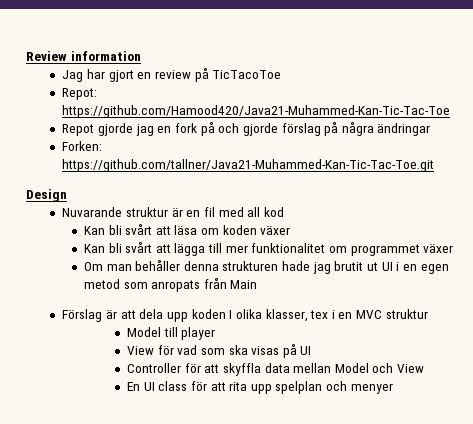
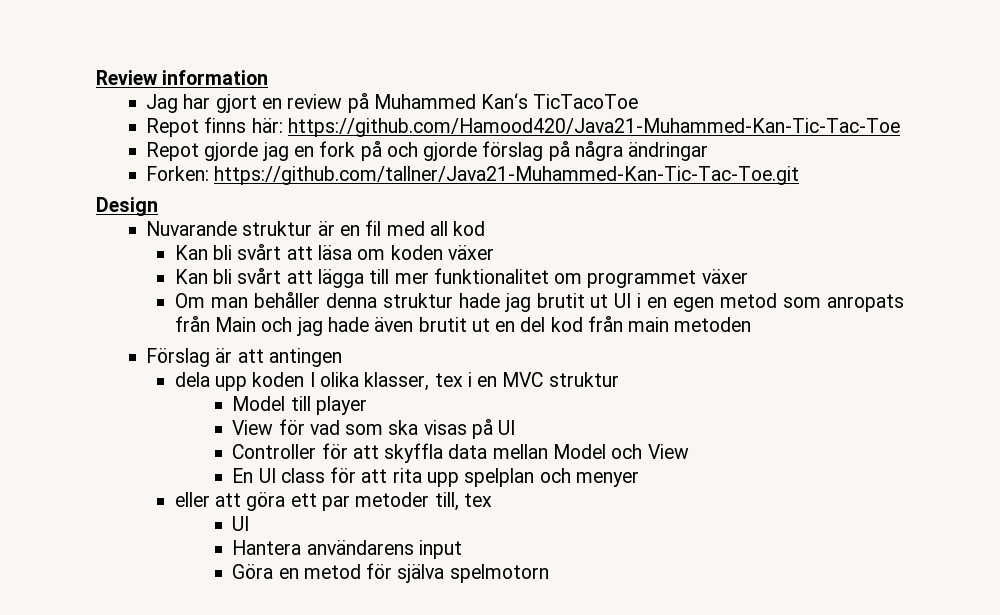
(209, 75) none -> [373,93,529,109] Muhammed Kan‘s
[62,88,98,100] Repot: -> [146,117,283,137] Repot finns här:
[222,261,279,271] strukturen -> [382,293,453,308] struktur
(258, 284) none -> [261,316,752,336] och jag hade även brutit ut en del kod från main metoden
(136, 314) none -> [268,348,342,367] antingen //
(393, 388) none -> [174,492,492,511] [232,516,250,531] [232,540,462,559] [232,563,549,583] // eller att göra ett par metoder till, tex // UI // Hantera användarens input // Göra en metod för själva spelmotorn

